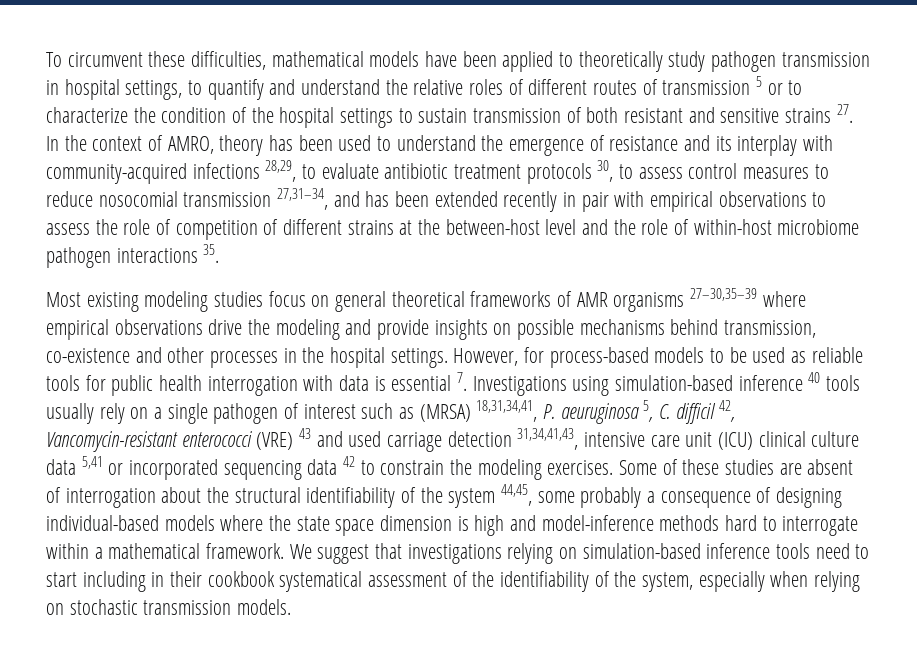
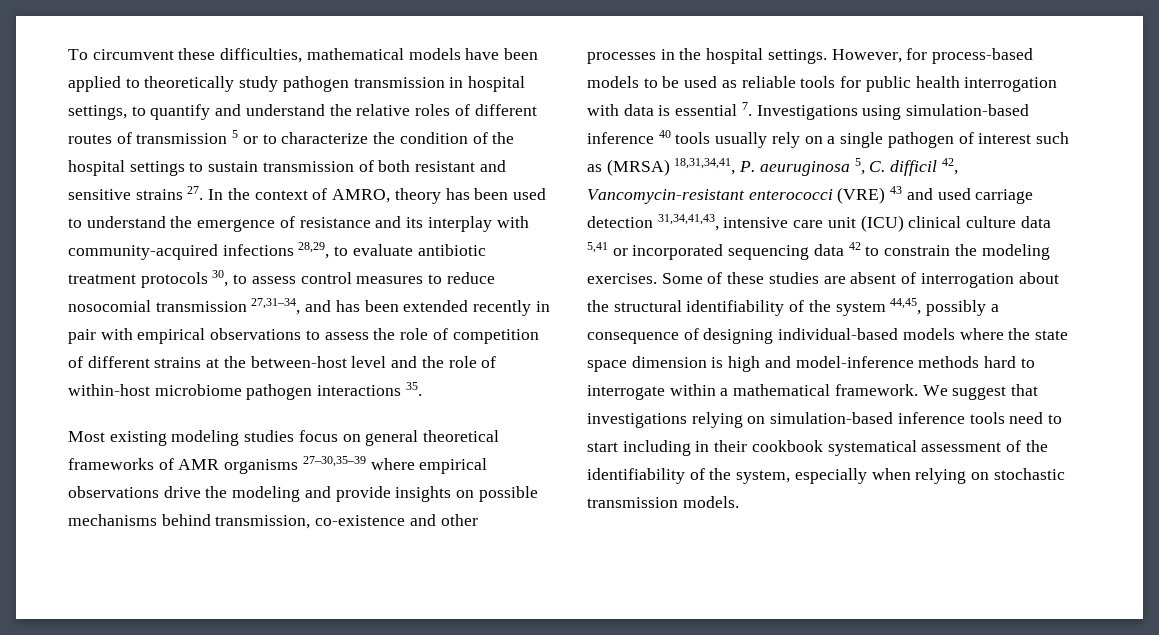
[537,487,642,508] some probably -> [926,300,987,316] possibly

